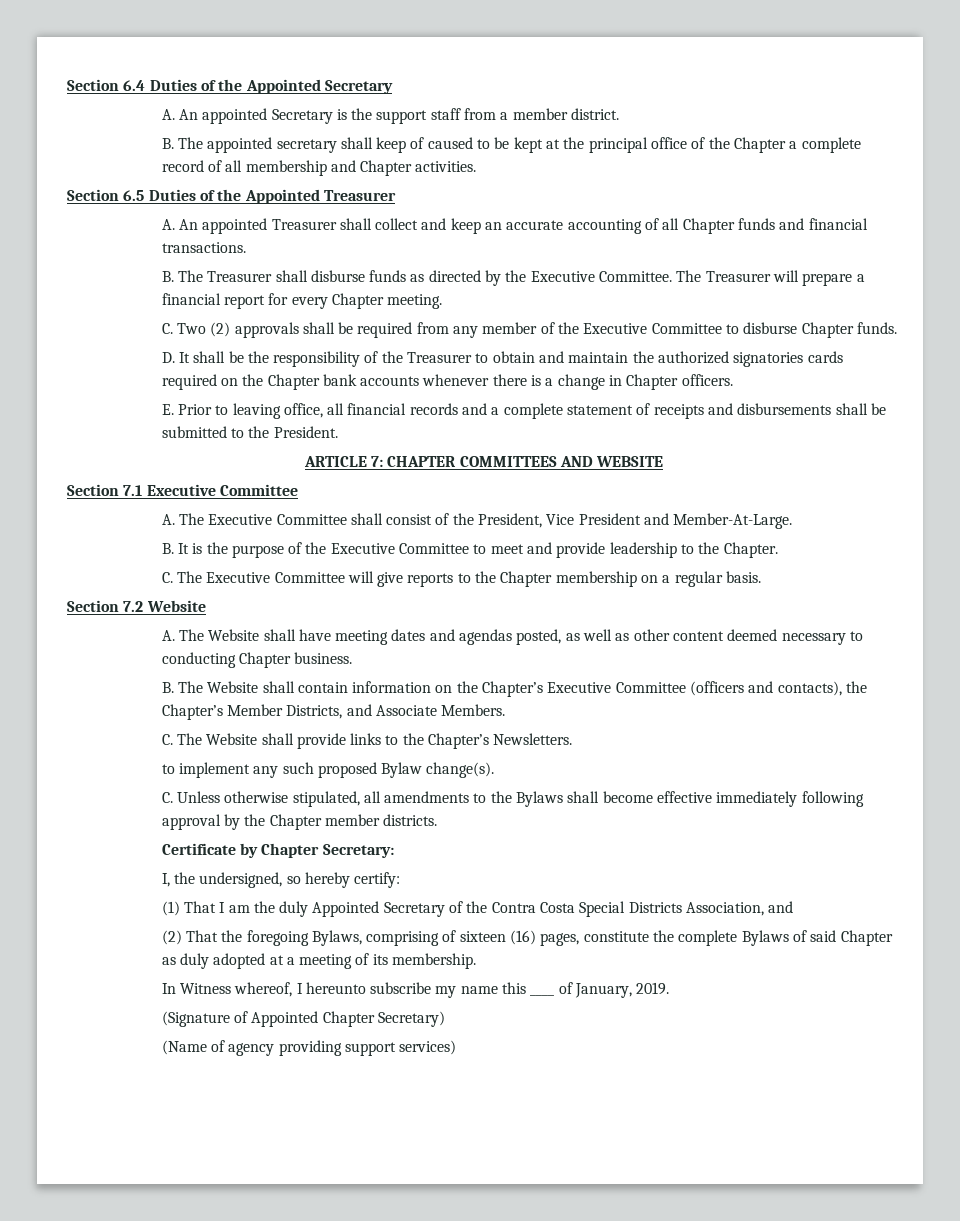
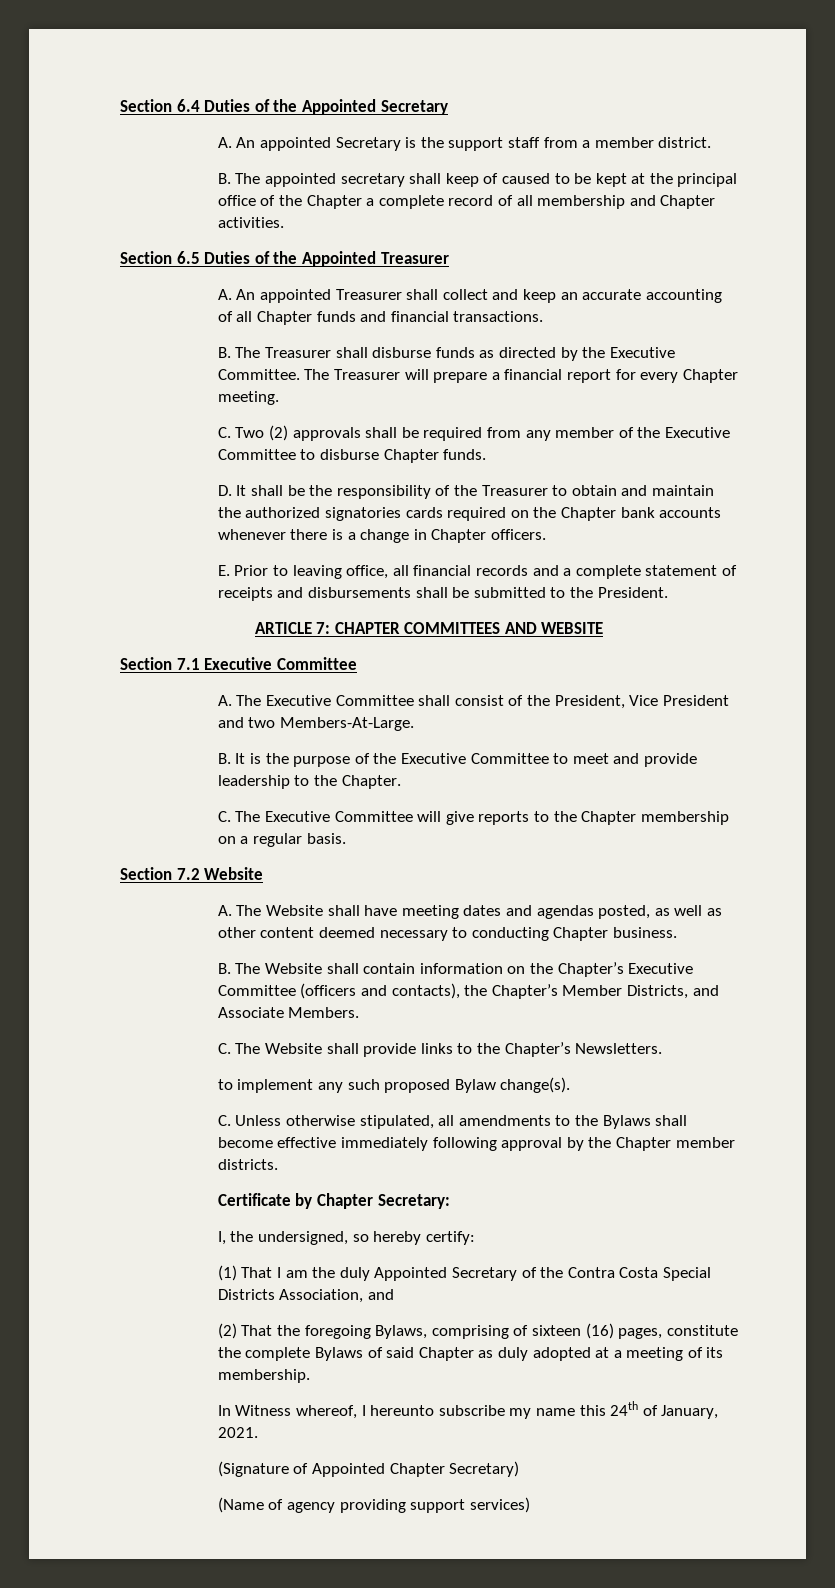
[673,513,793,529] Member-At-Large. -> [248,717,414,731] two Members-At-Large.
[530,994,555,996] ____ -> [610,1401,639,1416] 24th
[636,982,670,995] 2019. -> [217,1427,258,1438] 2021.

